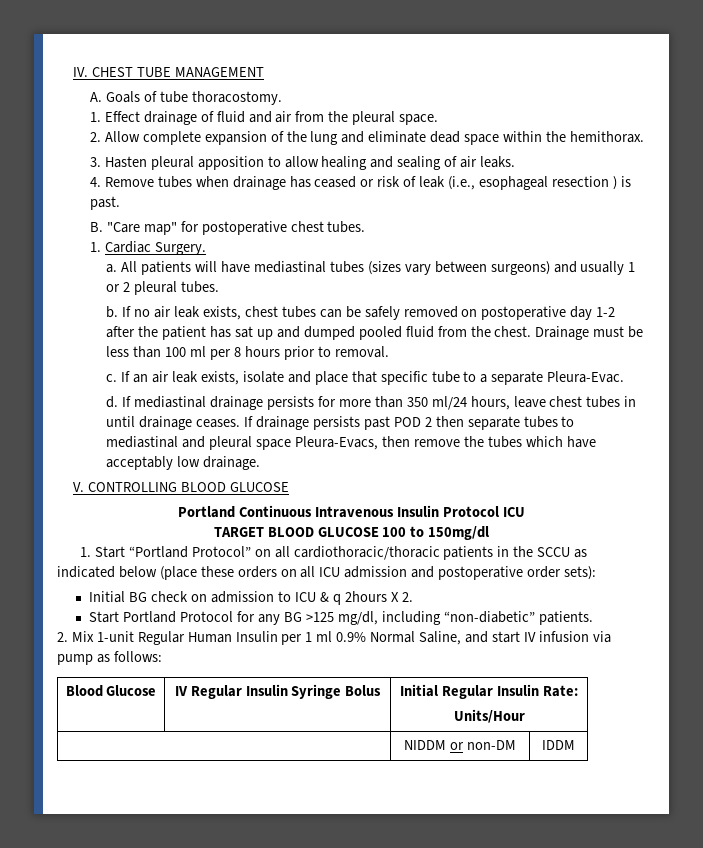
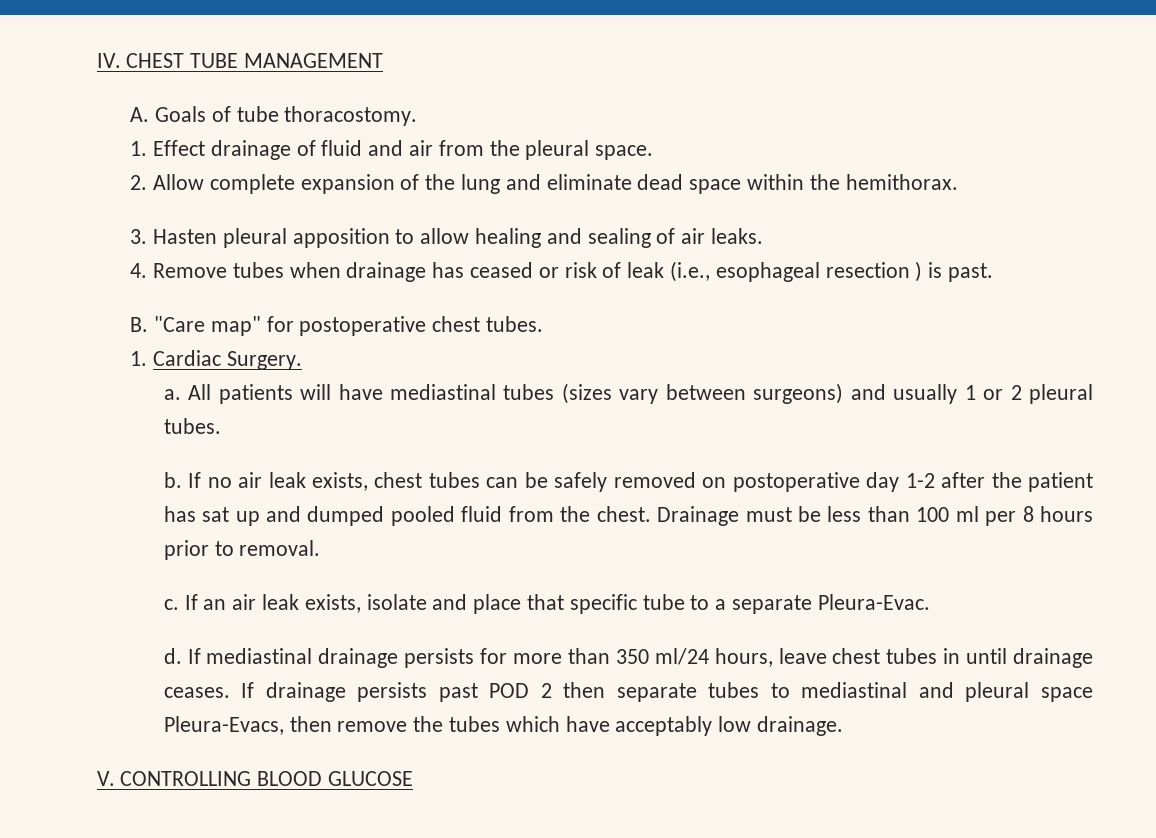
[178,505,525,518] [213,526,490,540] [80,546,588,560] [57,566,596,580] [89,591,413,605] [89,611,593,625] [57,631,611,645] [57,651,162,665] [65,685,157,697] [174,684,382,699] [400,684,578,699] [453,709,525,723] [404,740,516,750] [542,740,575,750] // Portland Continuous Intravenous Insulin Protocol ICU // TARGET BLOOD GLUCOSE 100 to 150mg/dl // 1. Start “Portland Protocol” on all cardiothoracic/thoracic patients in the SCCU as indicated below (place these orders on all ICU admission and postoperative order sets): // Initial BG check on admission to ICU & q 2hours X 2. // Start Portland Protocol for any BG >125 mg/dl, including “non-diabetic” patients. // 2. Mix 1-unit Regular Human Insulin per 1 ml 0.9% Normal Saline, and start IV infusion via pump as follows: // Blood Glucose | IV Regular Insulin Syringe Bolus | Initial Regular Insulin Rate: // Units/Hour // | NIDDM or non-DM | IDDM -> (413, 778) none

